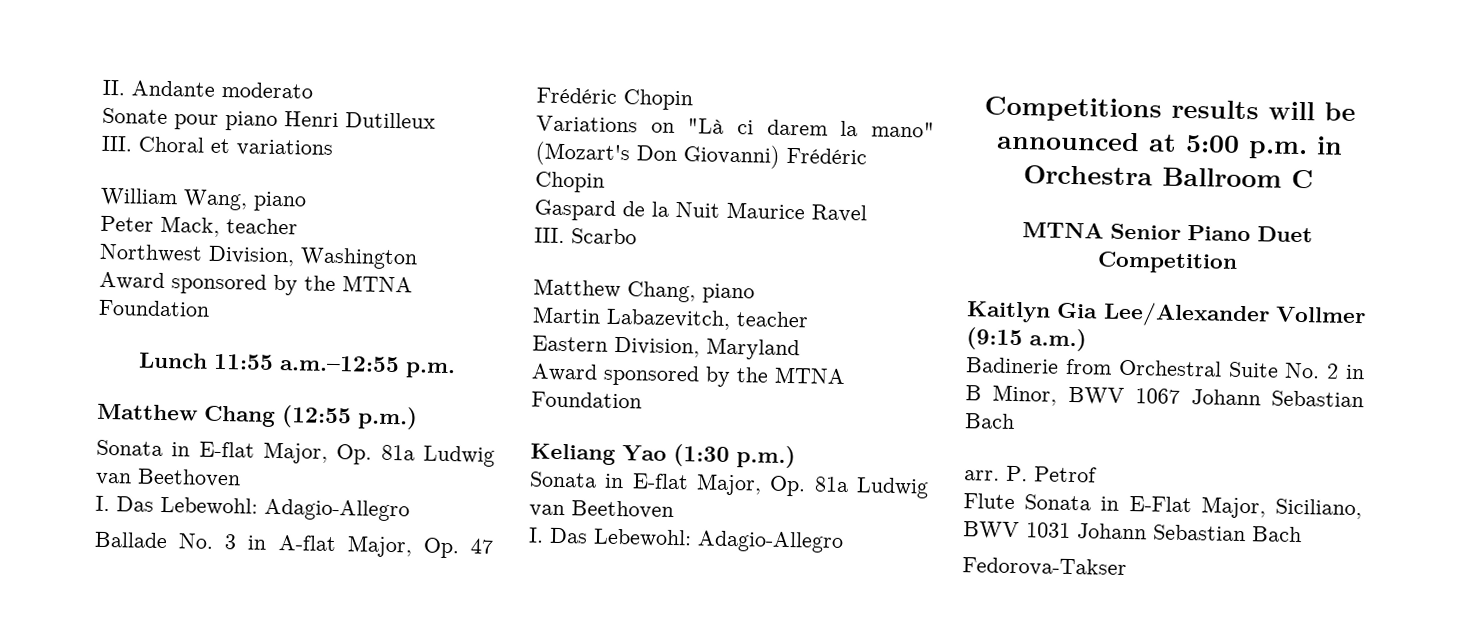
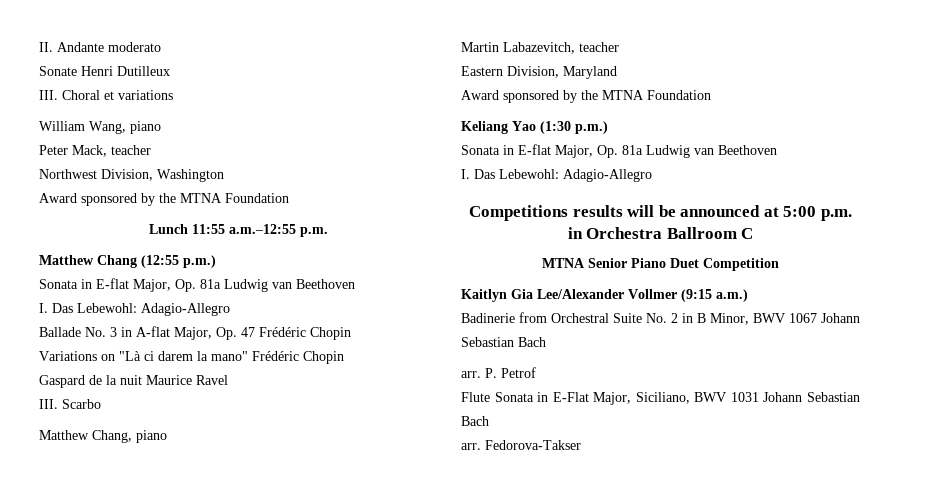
[174,111,278,131] pour piano -> (77, 71) none
[535,141,780,169] (Mozart's Don Giovanni) -> (248, 356) none
[675,201,720,218] Nuit -> [120,375,142,385] nuit
(1302, 534) none -> [461,443,481,450] arr.

